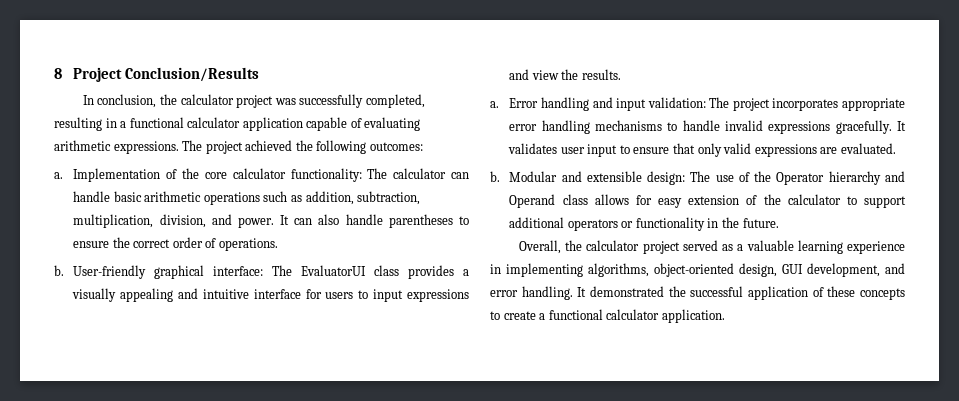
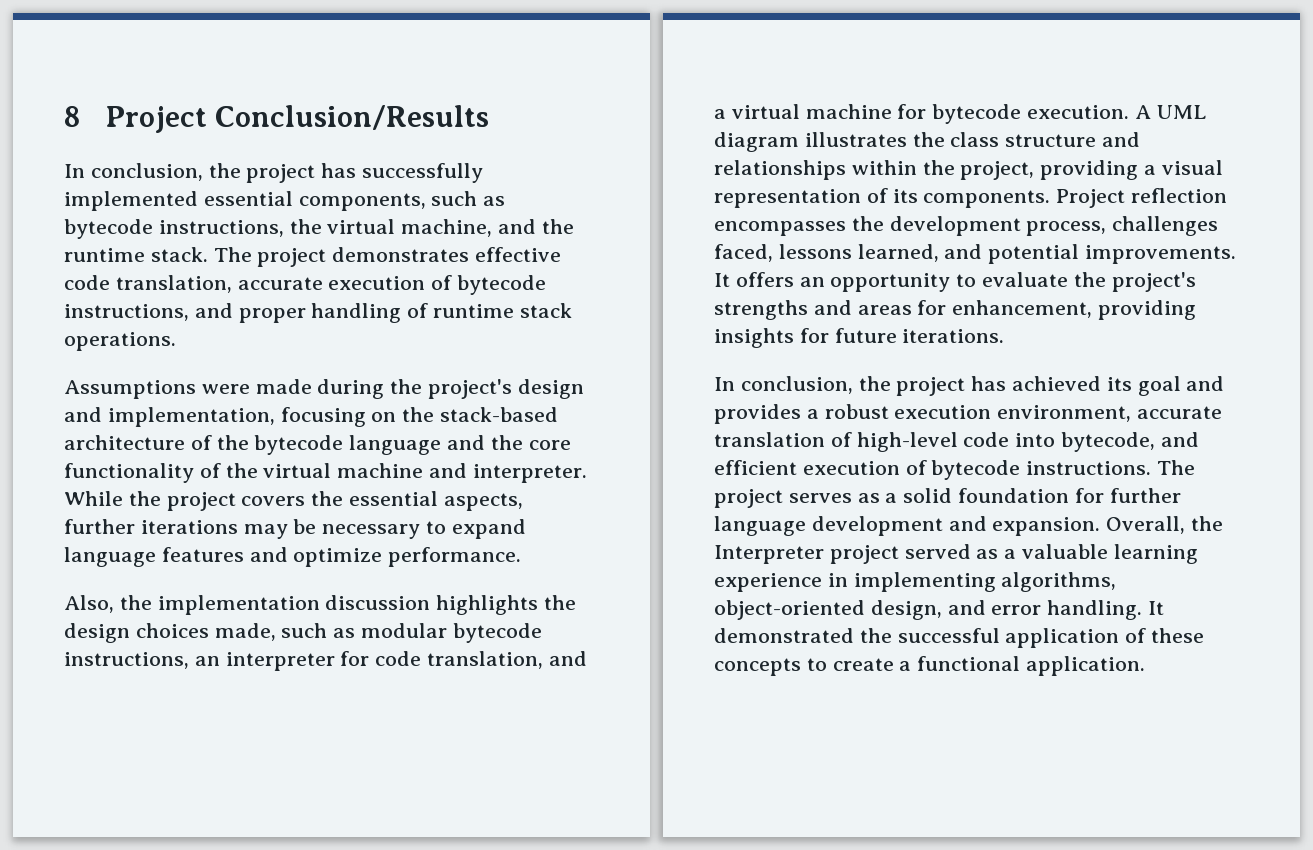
[180,94,425,108] [54,117,421,131] [54,140,423,154] [54,168,469,182] [73,191,421,205] [73,214,470,228] [73,237,278,251] [54,265,470,279] [72,288,469,302] [509,69,621,80] [490,97,905,111] [509,120,906,134] [508,143,896,157] [490,171,905,185] [509,194,906,208] [509,217,779,231] calculator project was successfully completed, resulting in a functional calculator application capable of evaluating arithmetic expressions. The project achieved the following outcomes: // a. Implementation of the core calculator functionality: The calculator can handle basic arithmetic operations such as addition, subtraction, multiplication, division, and power. It can also handle parentheses to ensure the correct order of operations. // b. User-friendly graphical interface: The EvaluatorUI class provides a visually appealing and intuitive interface for users to input expressions and view the results. // a. Error handling and input validation: The project incorporates appropriate error handling mechanisms to handle invalid expressions gracefully. It validates user input to ensure that only valid expressions are evaluated. // b. Modular and extensible design: The use of the Operator hierarchy and Operand class allows for easy extension of the calculator to support additional operators or functionality in the future. // -> [246,163,484,183] [64,191,506,211] [64,219,574,239] [64,247,562,267] [64,275,547,295] [64,303,572,323] [64,332,176,351] [64,379,584,399] [64,407,559,427] [64,435,571,455] [64,463,587,483] [64,491,523,511] [64,519,526,539] [64,547,522,567] [64,595,577,615] [64,623,542,643] [64,651,587,671] [714,104,1206,124] [714,132,1141,152] [714,160,1223,180] [714,188,1228,208] [714,216,1219,236] [714,244,1237,264] [714,272,1196,292] [714,300,1197,320] [714,328,1005,348] [714,376,1225,396] [714,404,1223,424] [714,432,1199,452] [714,460,1196,480] [714,488,1181,508] [714,516,1101,536] project has successfully implemented essential components, such as bytecode instructions, the virtual machine, and the runtime stack. The project demonstrates effective code translation, accurate execution of bytecode instructions, and proper handling of runtime stack operations. // Assumptions were made during the project's design and implementation, focusing on the stack-based architecture of the bytecode language and the core functionality of the virtual machine and interpreter. While the project covers the essential aspects, further iterations may be necessary to expand language features and optimize performance. // Also, the implementation discussion highlights the design choices made, such as modular bytecode instructions, an interpreter for code translation, and a virtual machine for bytecode execution. A UML diagram illustrates the class structure and relationships within the project, providing a visual representation of its components. Project reflection encompasses the development process, challenges faced, lessons learned, and potential improvements. It offers an opportunity to evaluate the project's strengths and areas for enhancement, providing insights for future iterations. // In conclusion, the project has achieved its goal and provides a robust execution environment, accurate translation of high-level code into bytecode, and efficient execution of bytecode instructions. The project serves as a solid foundation for further language development and expansion.
[586,240,640,251] calculator -> [714,545,824,564] Interpreter
[782,263,880,277] GUI development, -> (942, 610) none
[606,309,660,320] calculator -> (1021, 663) none

